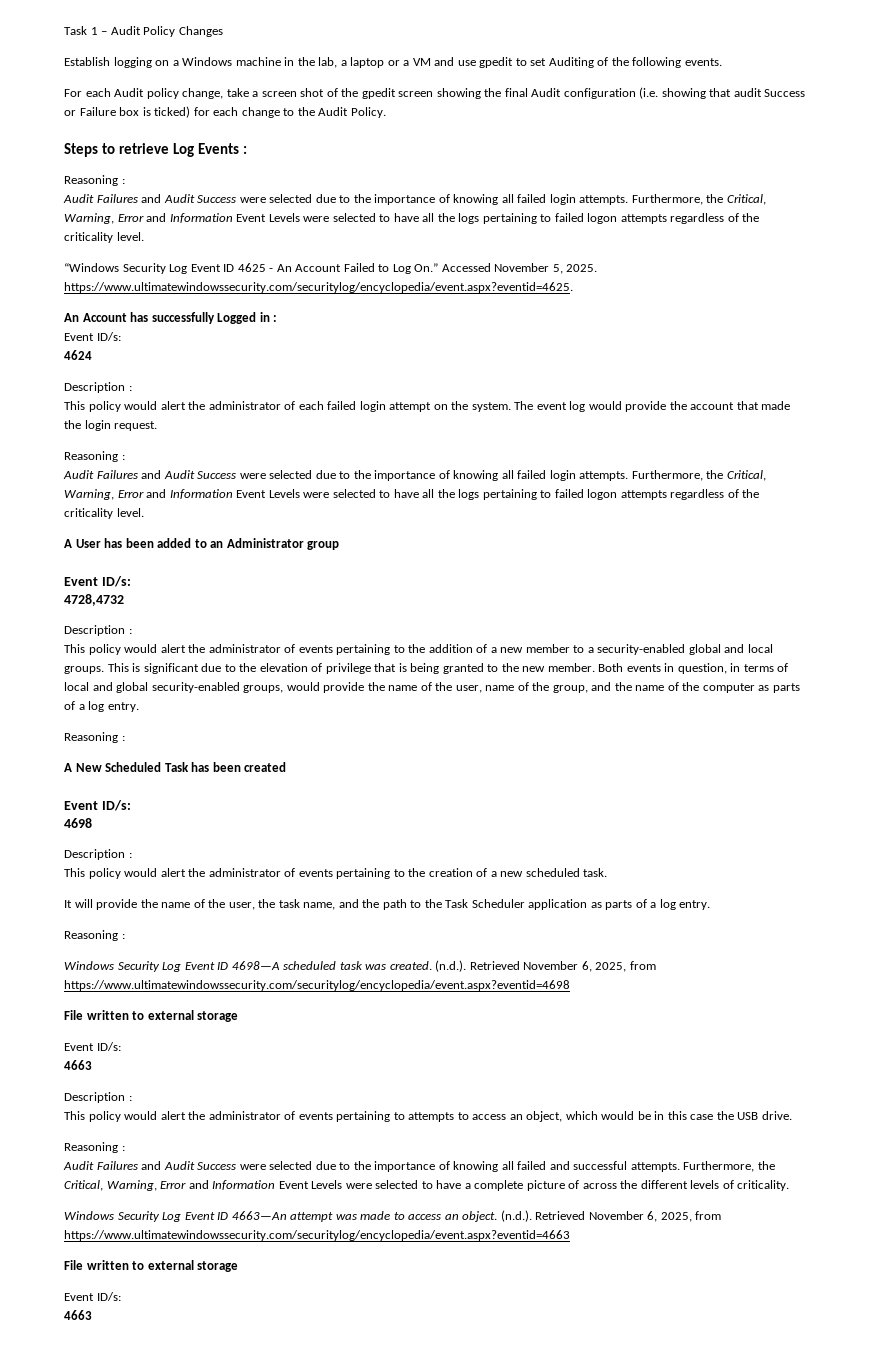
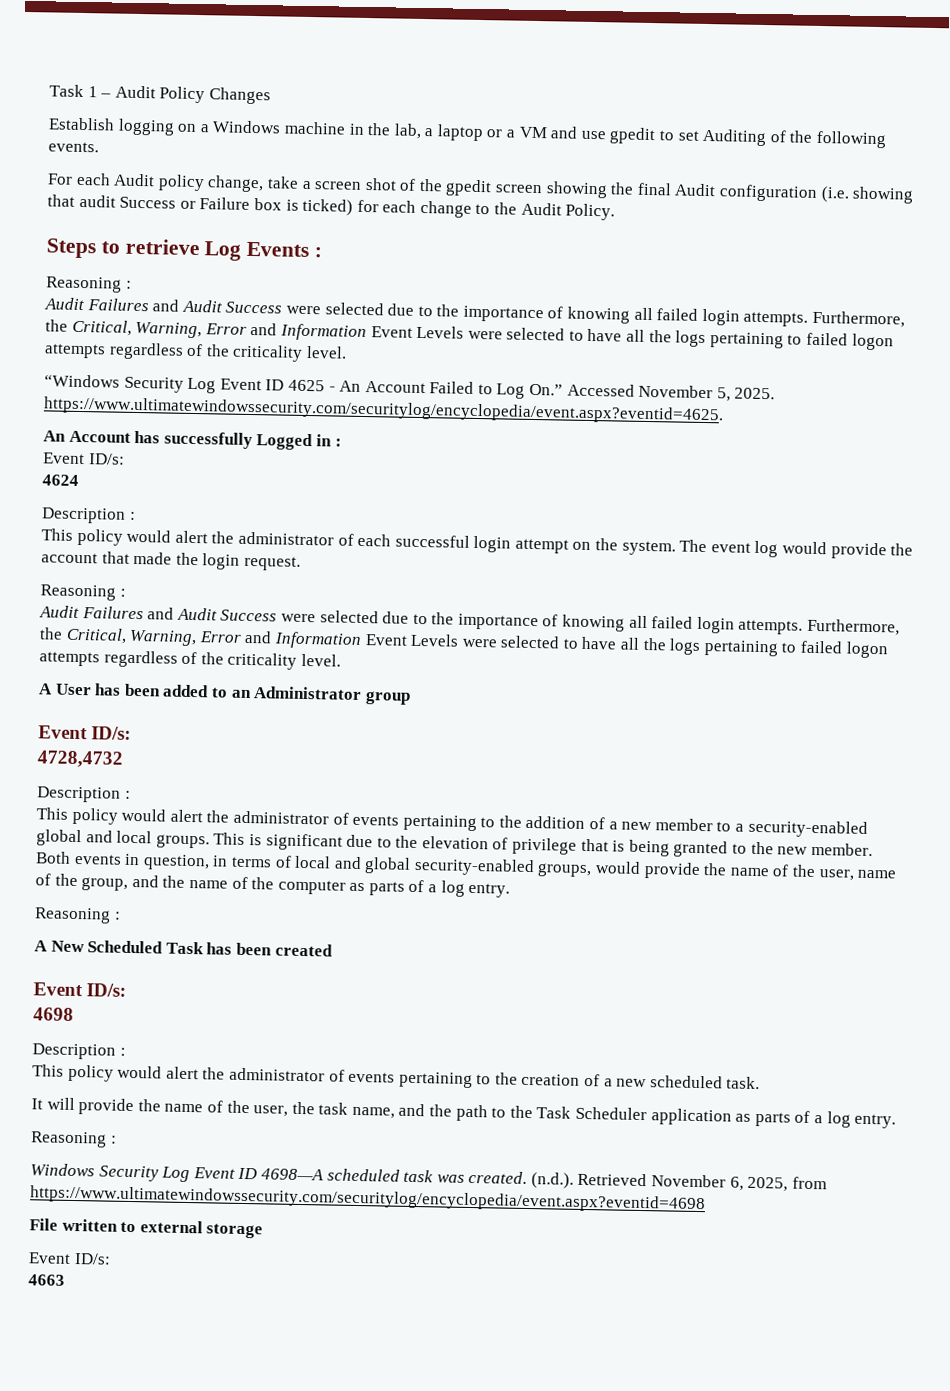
[327,401,357,410] failed -> [394,534,470,548] successful
[64,1092,132,1103] [64,1111,792,1122] [64,1142,125,1153] [63,1161,775,1172] [64,1180,790,1191] [64,1210,722,1222] [64,1230,570,1241] [64,1260,239,1272] [64,1292,121,1301] [64,1310,92,1320] // Description : // This policy would alert the administrator of events pertaining to attempts to access an object, which would be in this case the USB drive. // Reasoning : // Audit Failures and Audit Success were selected due to the importance of knowing all failed and successful attempts. Furthermore, the Critical, Warning, Error and Information Event Levels were selected to have a complete picture of across the different levels of criticality. // Windows Security Log Event ID 4663—An attempt was made to access an object. (n.d.). Retrieved November 6, 2025, from https://www.ultimatewindowssecurity.com/securitylog/encyclopedia/event.aspx?eventid=4663 // File written to external storage // Event ID/s: // 4663 -> (65, 1280) none

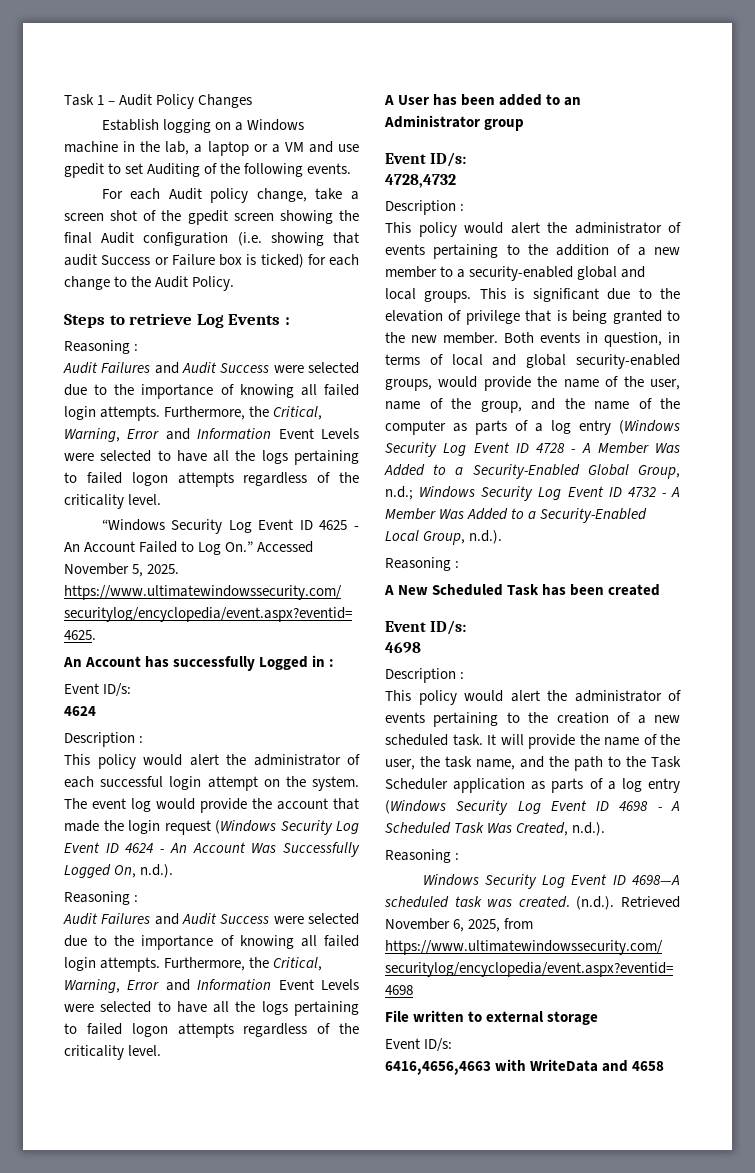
[243,555,301,571] request. -> [164,820,359,835] [64,842,360,857] [64,864,174,878] request (Windows Security Log Event ID 4624 - An Account Was Successfully Logged On, n.d.).
[468,882,511,898] entry. -> [579,420,680,435] [385,442,680,457] [384,464,680,479] [385,486,680,501] [385,508,648,523] [385,530,503,545] entry (Windows Security Log Event ID 4728 - A Member Was Added to a Security-Enabled Global Group, n.d.; Windows Security Log Event ID 4732 - A Member Was Added to a Security-Enabled Local Group, n.d.).
(761, 1083) // -> (483, 740) none
[854,1113,897,1129] entry. -> [648,778,680,793] [385,800,680,815] [385,822,606,836] entry (Windows Security Log Event ID 4698 - A Scheduled Task Was Created, n.d.).
[28,1274,65,1286] 4663 -> [385,1059,665,1075] 6416,4656,4663 with WriteData and 4658

